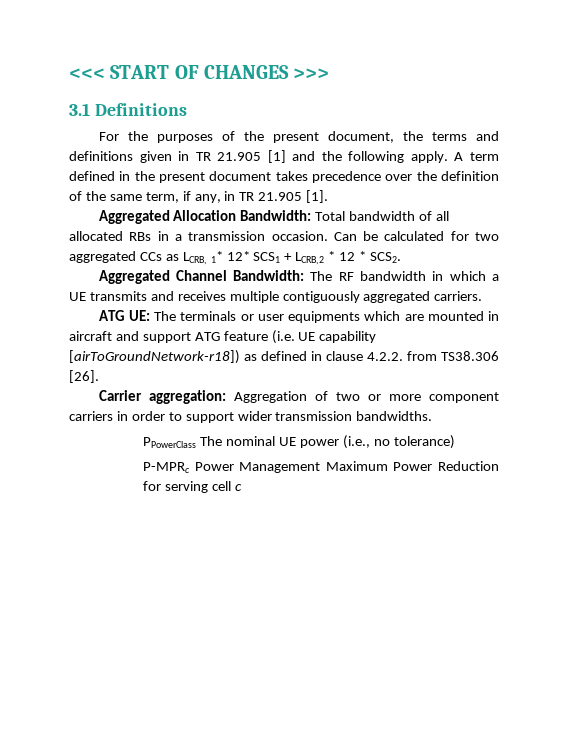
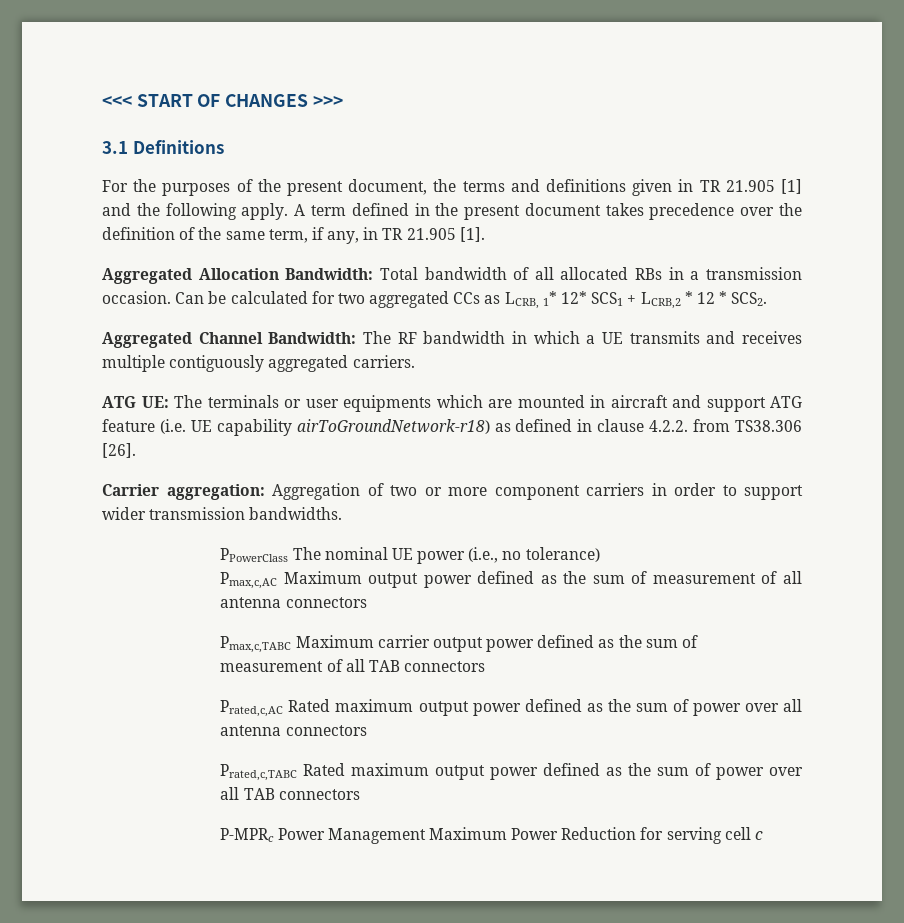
[69,350,240,364] [airToGroundNetwork-r18]) -> [296,419,490,434] airToGroundNetwork-r18)
(455, 442) none -> [220,571,802,589] [220,597,367,608] [220,635,699,653] [220,659,486,672] [220,699,802,717] [220,725,367,736] [220,763,803,781] [220,787,360,800] // Pmax,c,AC Maximum output power defined as the sum of measurement of all antenna connectors // Pmax,c,TABC Maximum carrier output power defined as the sum of measurement of all TAB connectors // Prated,c,AC Rated maximum output power defined as the sum of power over all antenna connectors // Prated,c,TABC Rated maximum output power defined as the sum of power over all TAB connectors

